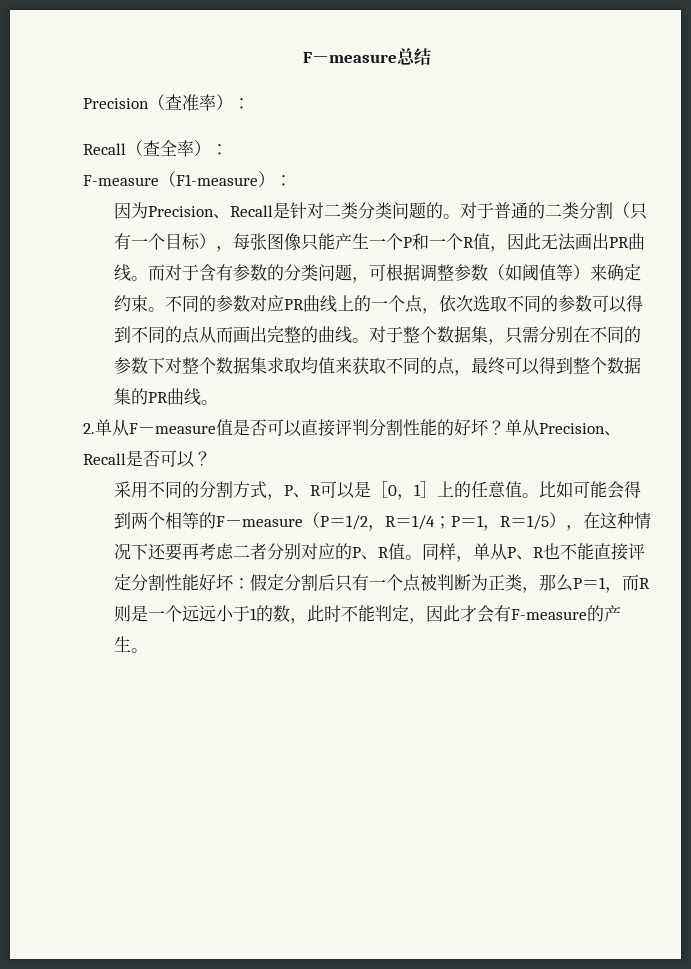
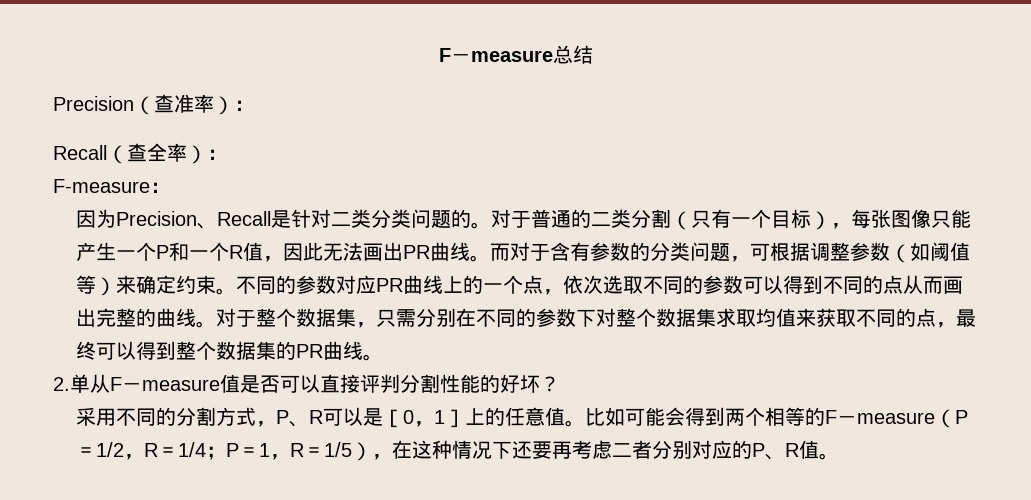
[159,171,275,187] （F1-measure） -> (150, 186) none
[505,419,621,436] [83,450,211,468] 单从Precision、Recall是否可以？ -> (560, 384) none
[421,543,645,562] [113,574,650,593] [113,605,621,624] [113,636,148,653] 同样，单从P、R也不能直接评定分割性能好坏：假定分割后只有一个点被判断为正类，那么P＝1，而R则是一个远远小于1的数，此时不能判定，因此才会有F-measure的产生。 -> (839, 456) none

